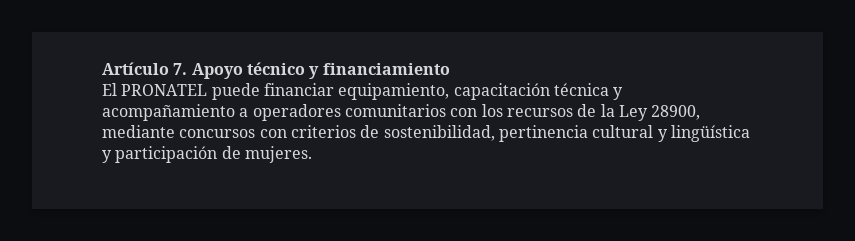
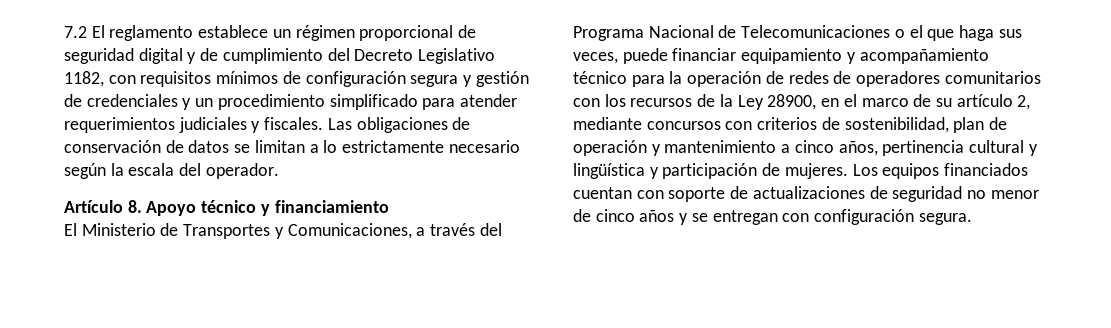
[102,62,188,75] Artículo 7. -> [64,25,477,41] [64,48,496,64] [64,71,529,87] [64,94,518,110] [64,117,471,133] [64,140,520,153] [64,163,279,179] [64,200,142,213] 7.2 El reglamento establece un régimen proporcional de seguridad digital y de cumplimiento del Decreto Legislativo 1182, con requisitos mínimos de configuración segura y gestión de credenciales y un procedimiento simplificado para atender requerimientos judiciales y fiscales. Las obligaciones de conservación de datos se limitan a lo estrictamente necesario según la escala del operador. // Artículo 8.
[121,83,624,100] [102,104,249,121] PRONATEL puede financiar equipamiento, capacitación técnica y acompañamiento a -> [81,223,502,239] [573,25,1022,41] [573,48,989,64] [573,71,852,87] Ministerio de Transportes y Comunicaciones, a través del Programa Nacional de Telecomunicaciones o el que haga sus veces, puede financiar equipamiento y acompañamiento técnico para la operación de redes de
(701, 112) none -> [821,94,1031,110] en el marco de su artículo 2,
(495, 133) none -> [953,117,1008,133] [573,140,878,156] plan de operación y mantenimiento a cinco años,
(312, 154) none -> [852,163,1029,179] [573,186,1039,202] [573,209,972,225] Los equipos financiados cuentan con soporte de actualizaciones de seguridad no menor de cinco años y se entregan con configuración segura.

